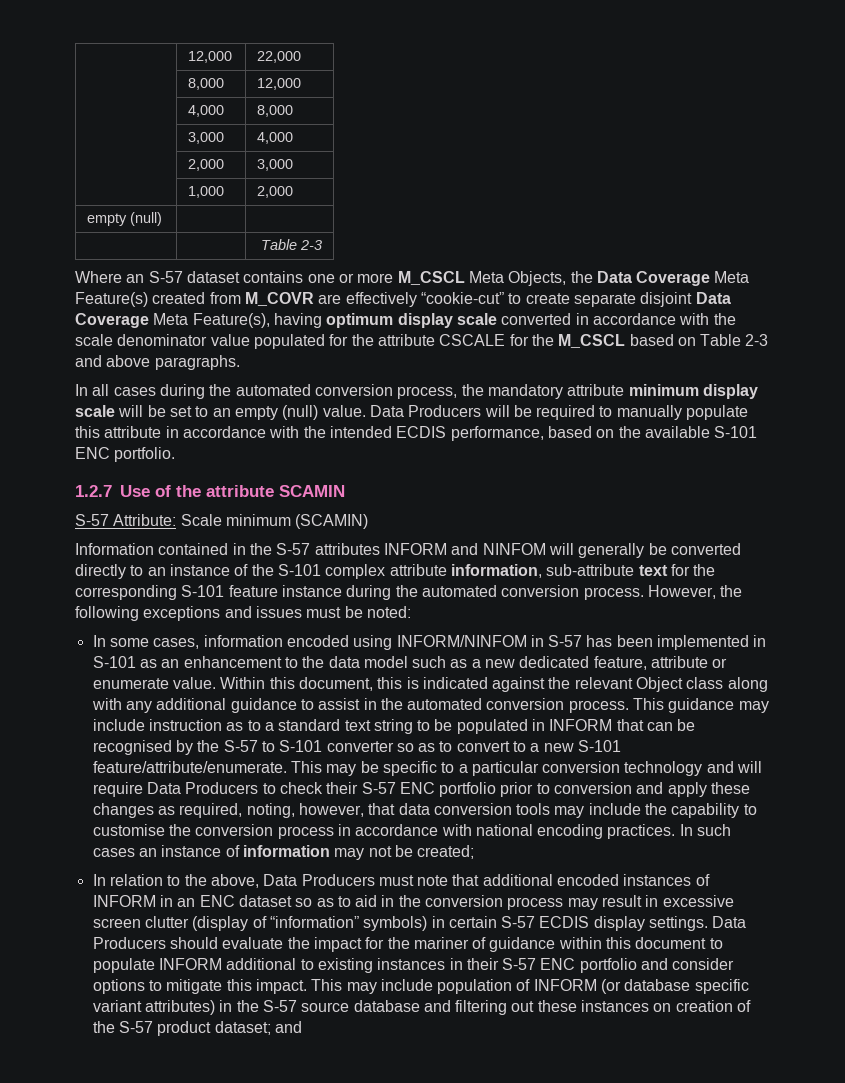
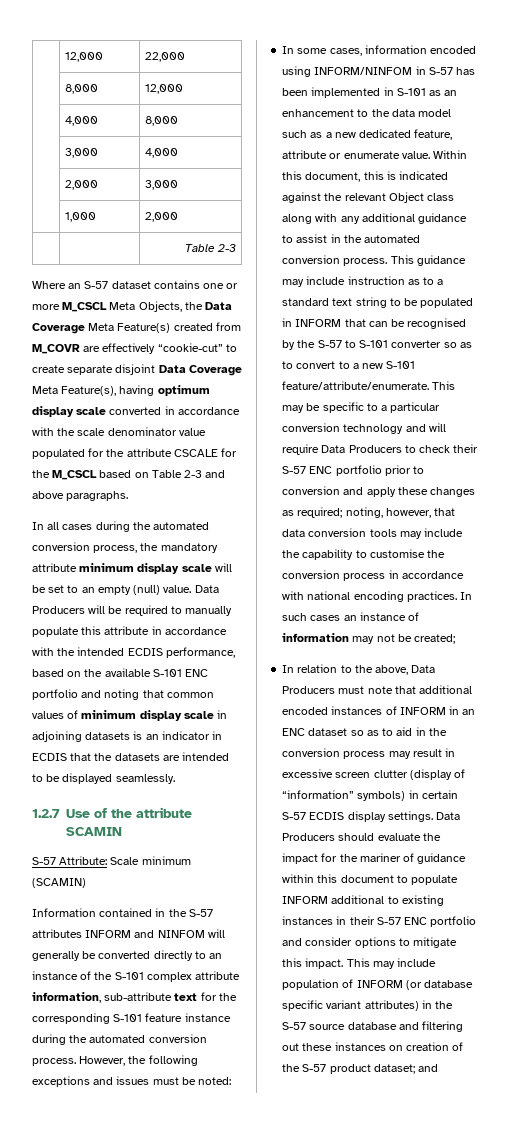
[87,212,163,226] // empty (null) | | -> (178, 217) none
[114,447,176,462] portfolio. -> [32,689,214,700] [32,710,228,721] [32,731,223,742] [32,752,230,761] [32,773,175,784] portfolio and noting that common values of minimum display scale in adjoining datasets is an indicator in ECDIS that the datasets are intended to be displayed seamlessly.
[179,803,243,818] required, -> [297,507,343,518] required;

